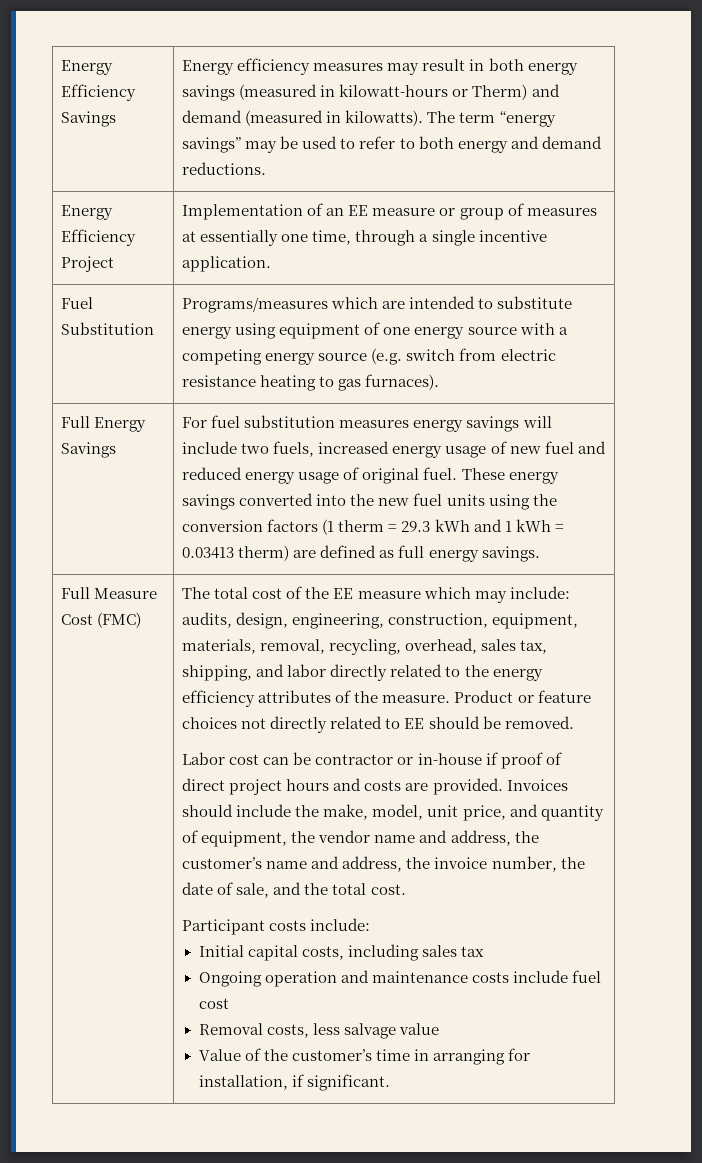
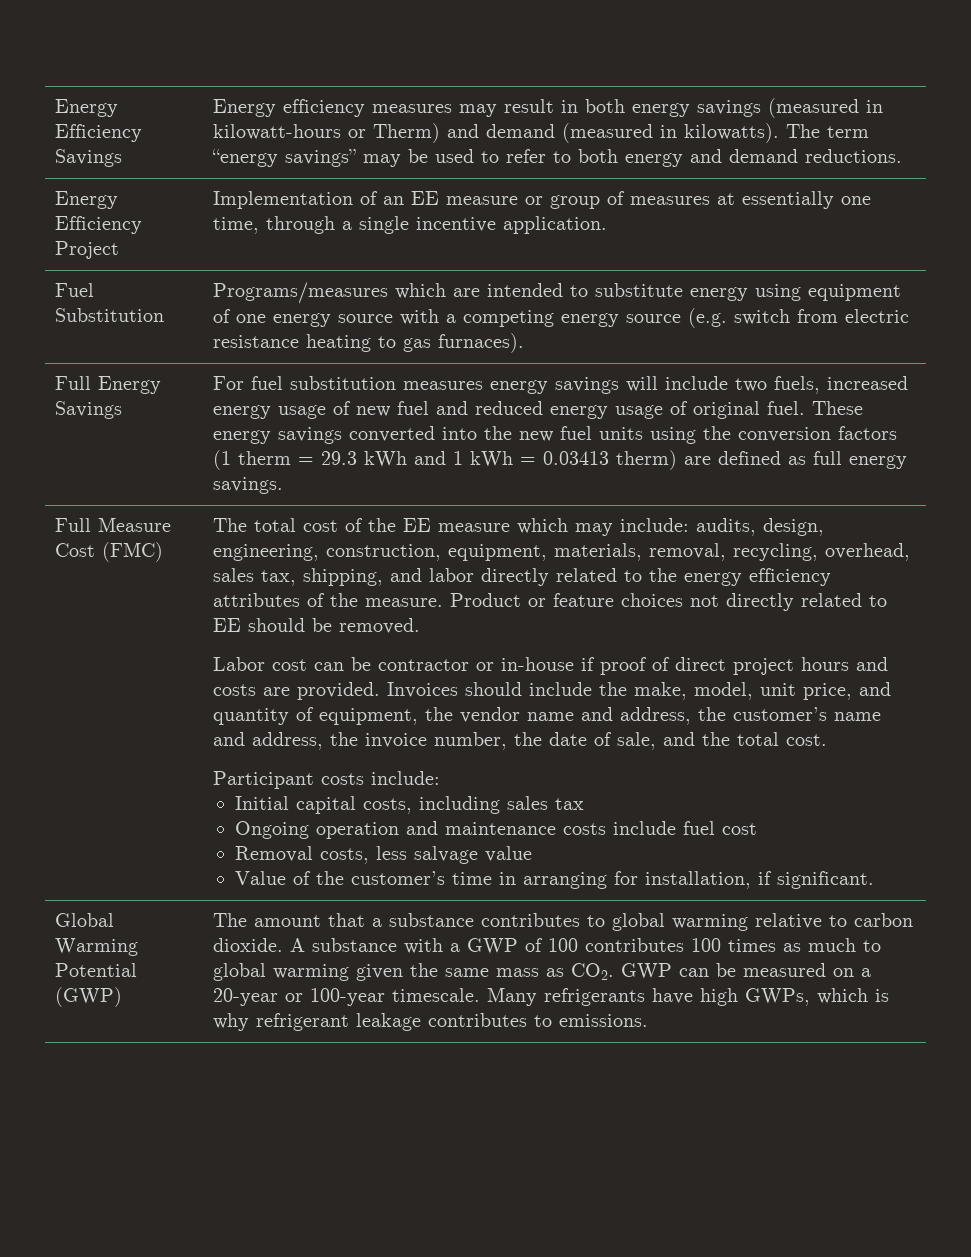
(390, 1082) none -> [55,913,115,927] [55,938,139,956] [55,963,138,977] [55,987,123,1007] [213,913,914,931] [213,938,882,955] [213,963,872,981] [213,987,890,1006] [213,1013,649,1031] // Global Warming Potential (GWP) | The amount that a substance contributes to global warming relative to carbon dioxide. A substance with a GWP of 100 contributes 100 times as much to global warming given the same mass as CO2. GWP can be measured on a 20-year or 100-year timescale. Many refrigerants have high GWPs, which is why refrigerant leakage contributes to emissions.

